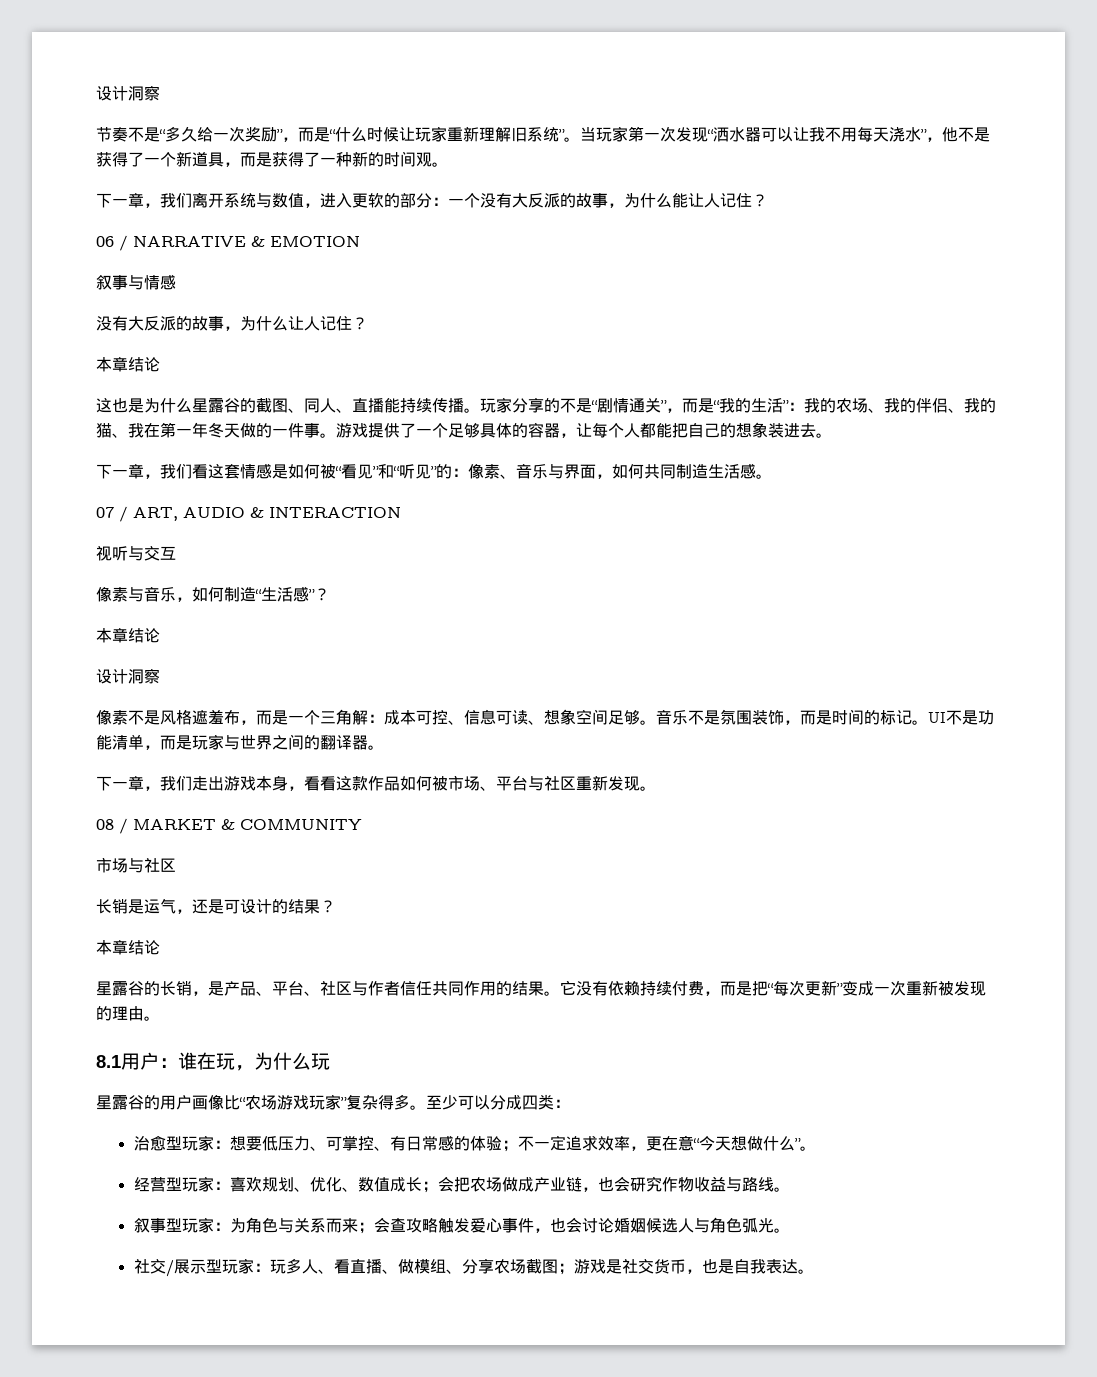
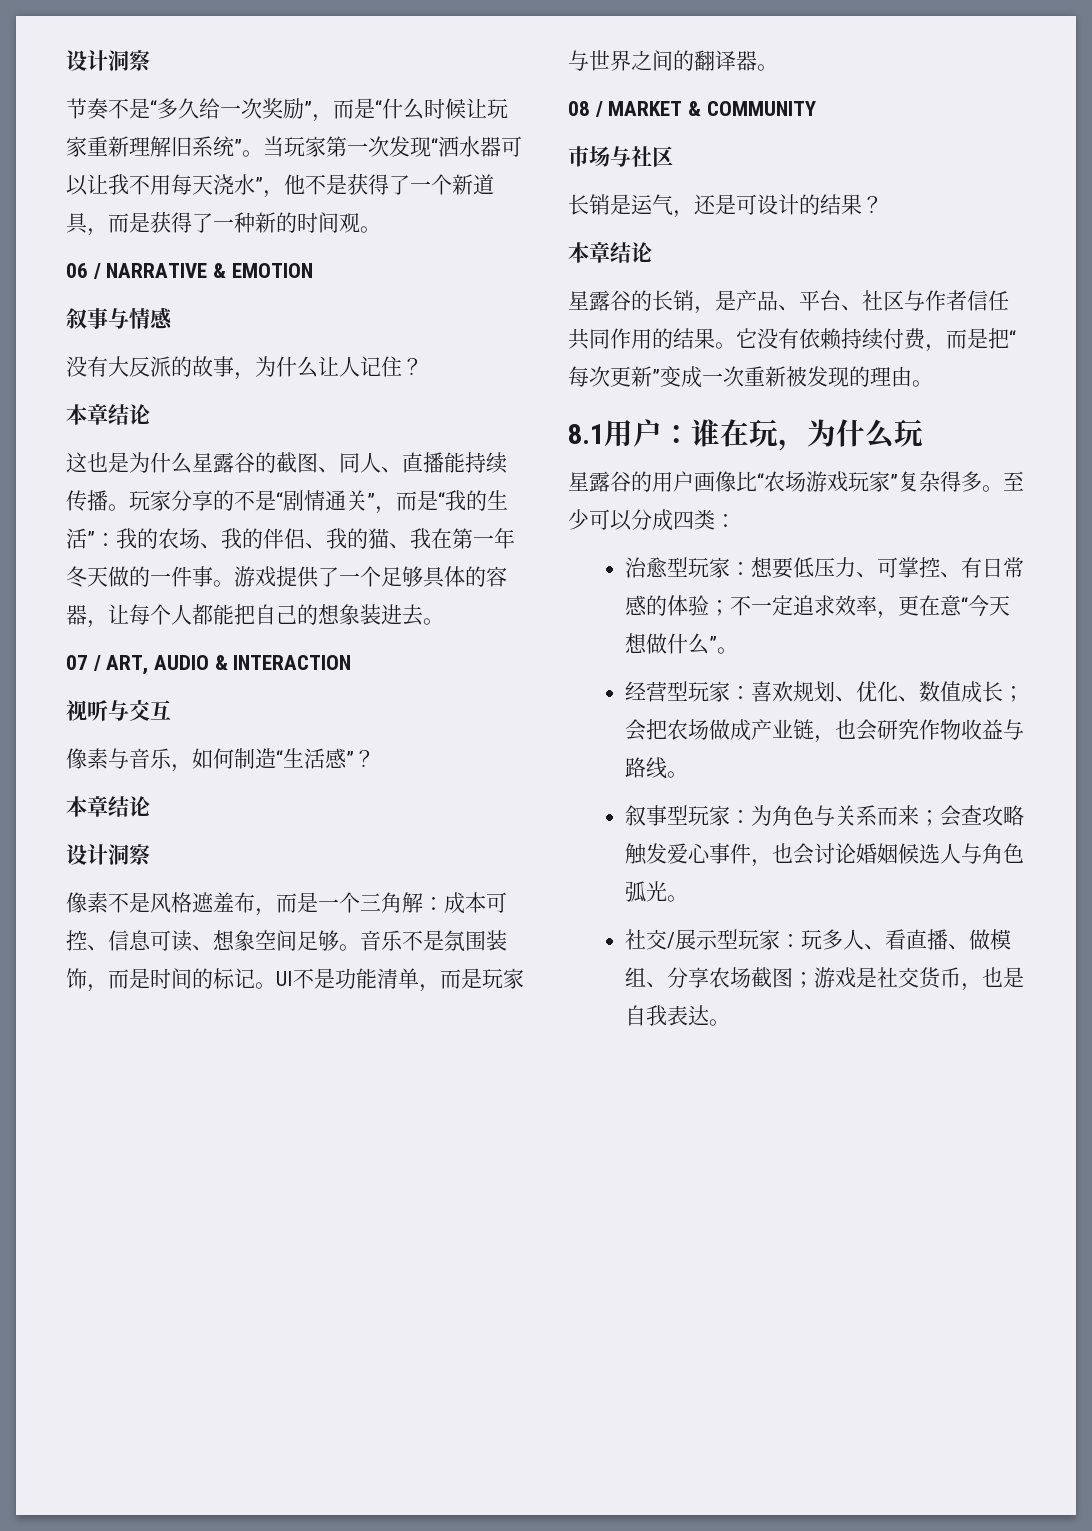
[96,192,768,208] // 下一章，我们离开系统与数值，进入更软的部分：一个没有大反派的故事，为什么能让人记住？ -> (381, 229) none
[96,463,772,479] // 下一章，我们看这套情感是如何被“看见”和“听见”的：像素、音乐与界面，如何共同制造生活感。 -> (444, 621) none
[96,775,656,791] // 下一章，我们走出游戏本身，看看这款作品如何被市场、平台与社区重新发现。 -> (778, 67) none

